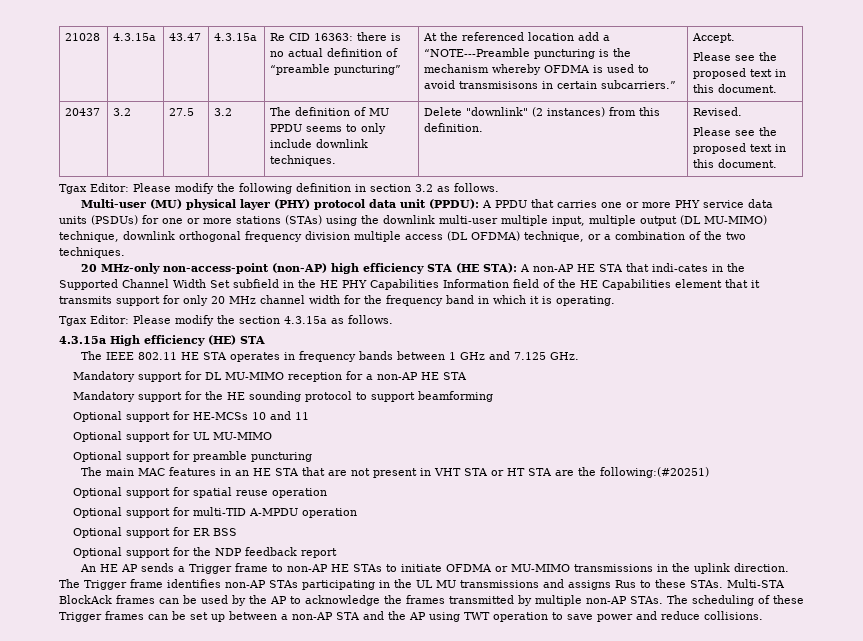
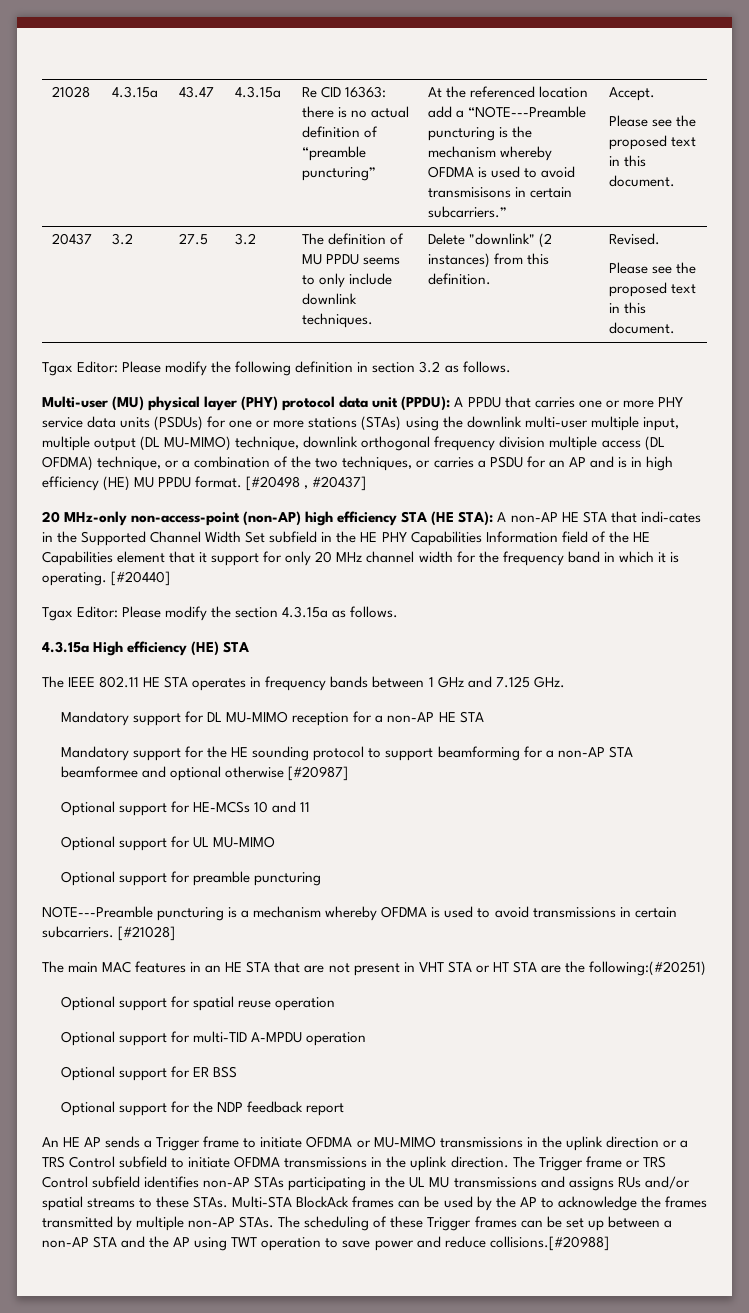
[59,247,125,258] techniques. -> [342,456,673,471] [42,476,367,491] techniques, or carries a PSDU for an AP and is in high efficiency (HE) MU PPDU format. [#20498 , #20437]
[59,296,112,304] transmits -> (208, 557) none
(615, 301) none -> [111,571,171,586] [#20440]
(493, 396) none -> [523,746,633,758] [61,766,349,781] for a non-AP STA beamformee and optional otherwise [#20987]
(312, 457) none -> [42,906,677,921] [42,926,176,941] // NOTE---Preamble puncturing is a mechanism whereby OFDMA is used to avoid transmissions in certain subcarriers. [#21028]
[287,564,398,572] non-AP HE STAs to -> (257, 1143) none
[734,563,790,572] [59,579,163,590] direction. The Trigger frame -> [605,1136,688,1148] [42,1156,666,1171] [42,1176,141,1188] direction or a TRS Control subfield to initiate OFDMA transmissions in the uplink direction. The Trigger frame or TRS Control subfield
[615,580,636,588] Rus -> [617,1176,690,1189] [42,1196,136,1211] RUs and/or spatial streams
[704,611,763,620] collisions. -> [489,1236,609,1251] collisions.[#20988]

